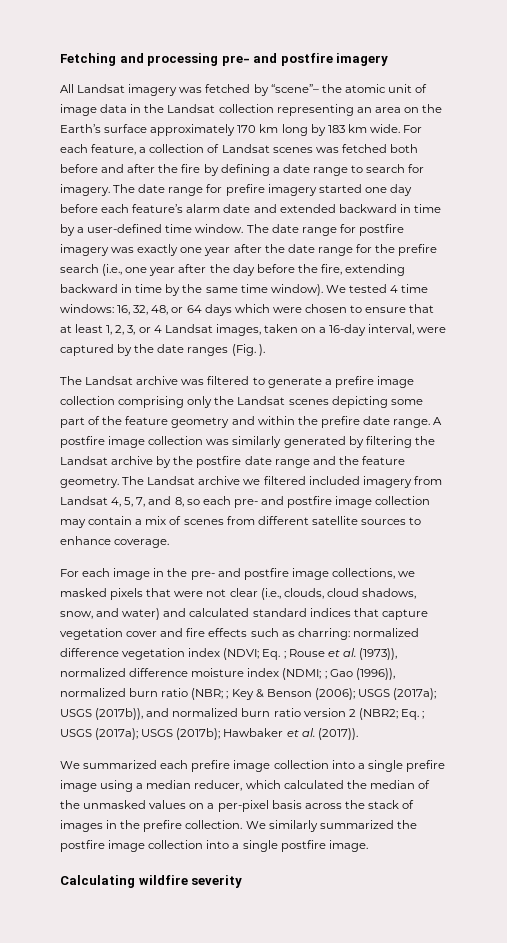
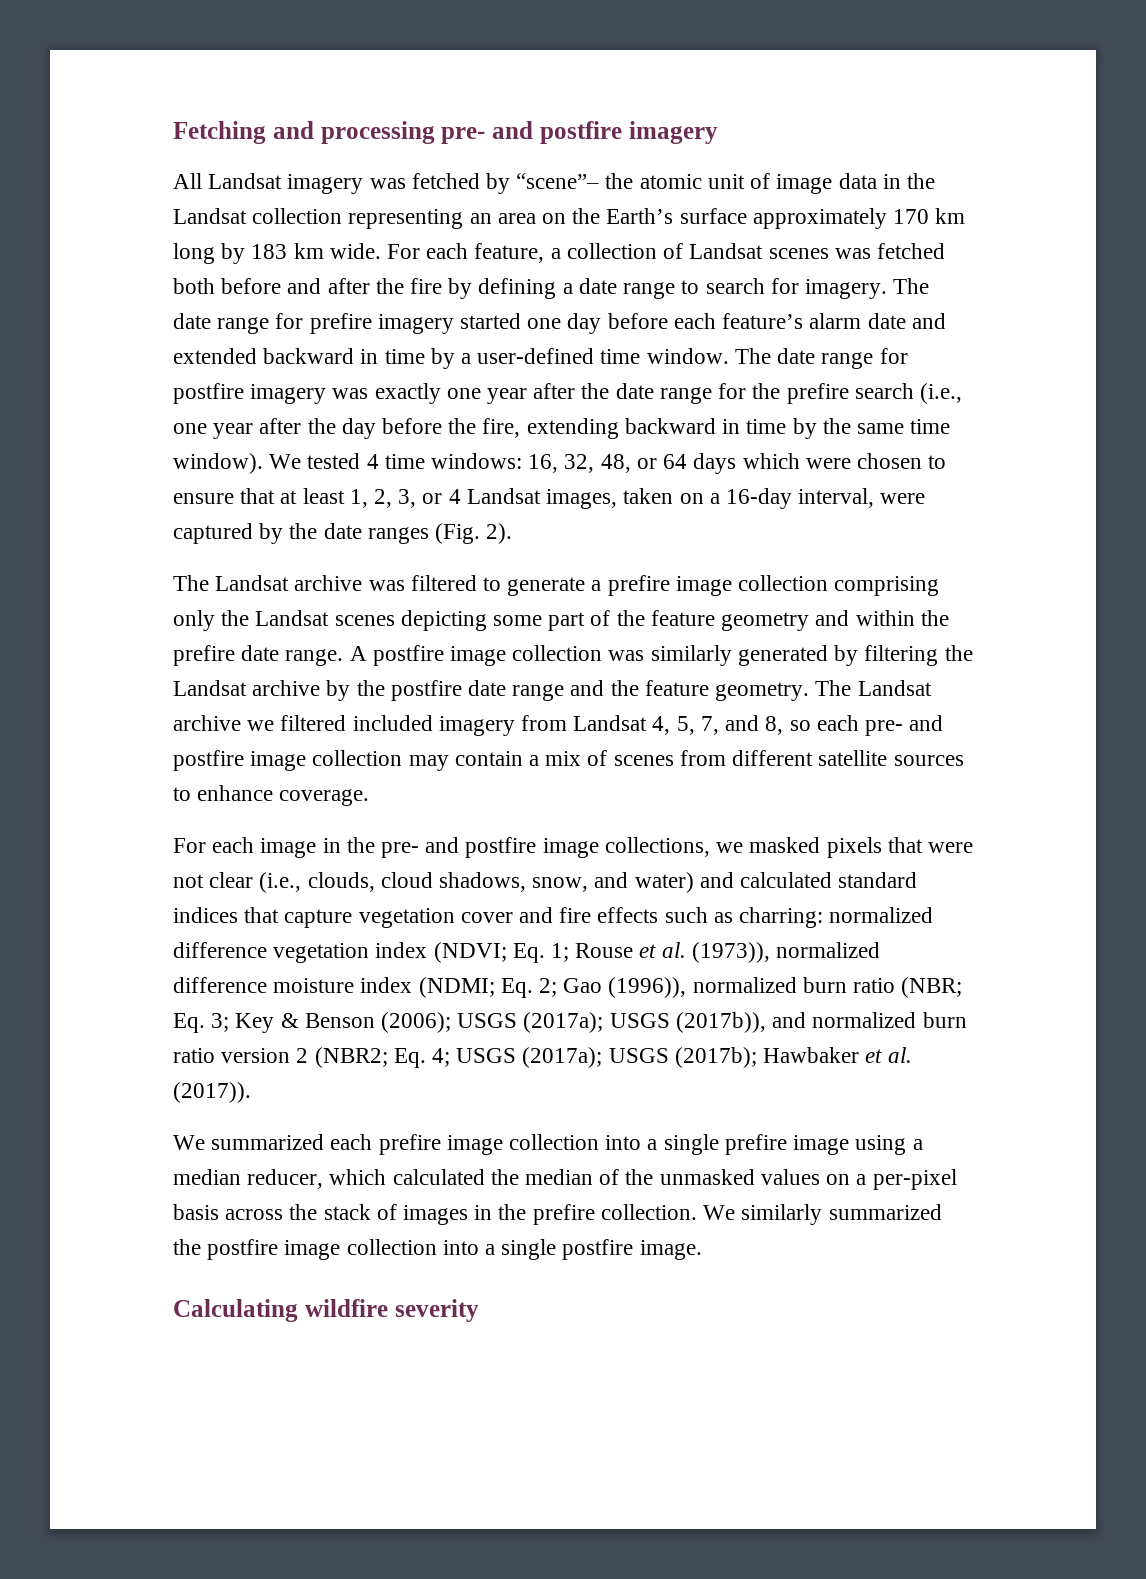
[258,344,265,356] ). -> [486,523,513,544] 2).
[283,651,286,659] ; -> [551,943,570,962] 1;
[324,671,327,679] ; -> [500,978,558,998] Eq. 2;
[226,691,229,699] ; -> [173,1013,230,1033] Eq. 3;
[422,711,425,719] ; -> [432,1048,451,1067] 4;

